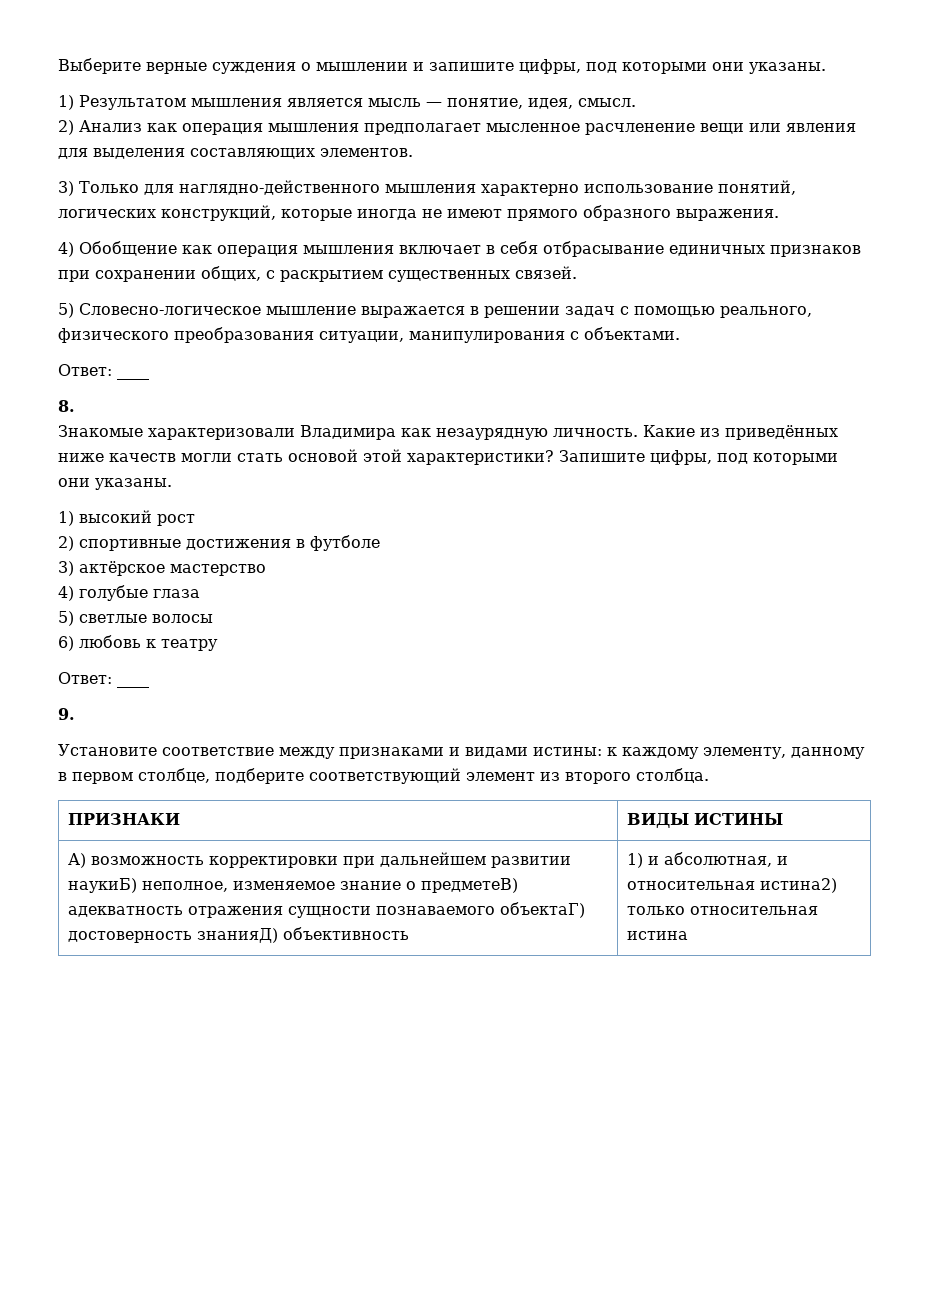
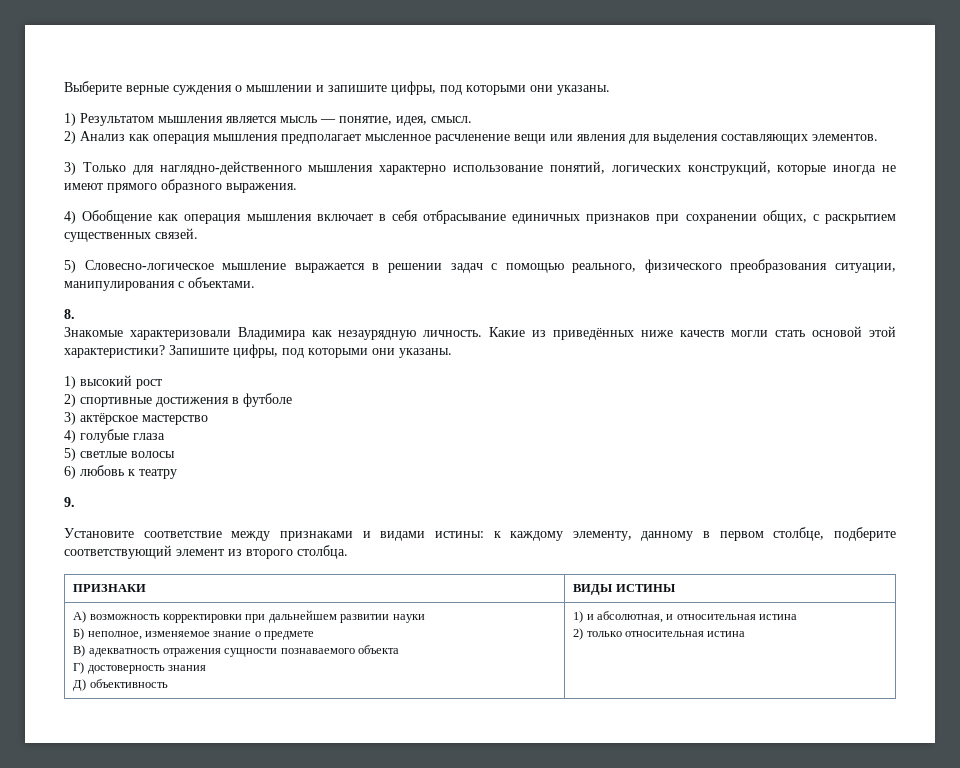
[58,364,112,376] [117,376,149,380] // Ответ: ____ -> (255, 282) none
[58,672,112,684] [117,684,149,688] // Ответ: ____ -> (177, 474) none
[67,878,137,893] наукиБ) -> [392,614,425,623] [73,628,85,640] науки // Б)
[420,878,518,893] предметеВ) -> [264,631,315,640] [73,645,86,657] предмете // В)
[499,902,585,918] [67,928,278,943] объектаГ) достоверность знанияД) -> [358,645,400,654] [73,662,207,674] [73,679,87,691] объекта // Г) достоверность знания // Д)
[759,878,837,893] истина2) -> [759,614,798,620] [573,628,584,640] истина // 2)

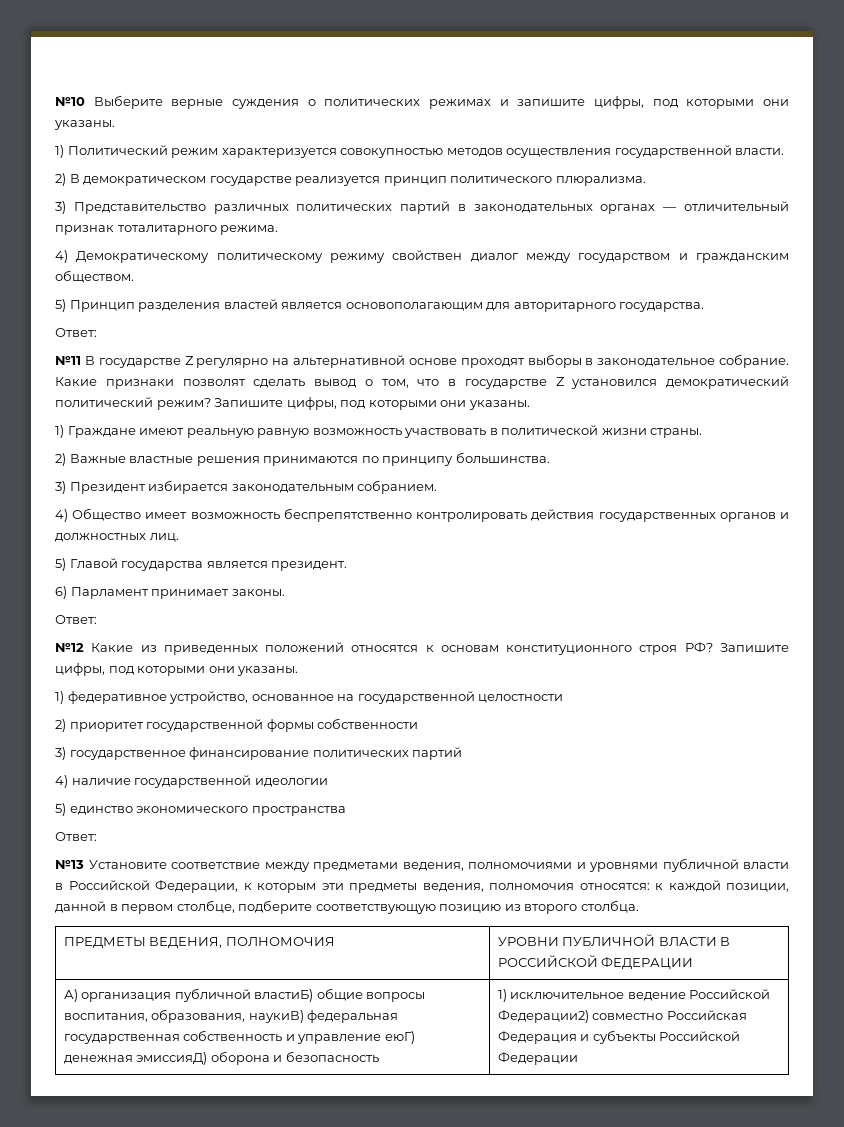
(64, 88) none -> [55,97,85,106] №10
[246,85,312,92] мышлении -> [324,99,491,109] политических режимах
[80,113,472,126] [64,131,878,144] [64,161,897,175] [64,179,297,193] [64,210,896,224] [64,228,198,242] [64,259,896,273] [64,277,255,291] [64,309,75,319] [64,326,896,340] [64,344,452,358] [64,375,162,389] [64,393,292,407] [64,412,208,425] [64,429,165,443] [64,448,175,461] [64,465,177,479] [64,497,75,507] [64,528,694,541] Результатом мышления является мысль — понятие, идея, смысл. // 2) Анализ как операция мышления предполагает мысленное расчленение вещи или явления для выделения составляющих элементов. // 3) Только для наглядно-действенного мышления характерно использование понятий, логических конструкций, которые иногда не имеют прямого образного выражения. // 4) Обобщение как операция мышления включает в себя отбрасывание единичных признаков при сохранении общих, с раскрытием существенных связей. // 5) Словесно-логическое мышление выражается в решении задач с помощью реального, физического преобразования ситуации, манипулирования с объектами. // 8. // Знакомые характеризовали Владимира как незаурядную личность. Какие из приведённых ниже качеств могли стать основой этой характеристики? Запишите цифры, под которыми они указаны. // 1) высокий рост // 2) спортивные достижения в футболе // 3) актёрское мастерство // 4) голубые глаза // 5) светлые волосы // 6) любовь к театру // 9. // Установите соответствие между признаками и видами истины: к каждому элементу, данному -> [67,145,785,158] [55,173,646,186] [55,201,790,214] [55,225,279,235] [55,250,789,263] [55,270,134,283] [55,299,705,312] [55,328,97,337] [55,354,790,368] [55,376,789,389] [55,397,530,410] [55,425,703,438] [55,452,550,466] [55,480,438,494] [55,508,789,522] [55,533,179,542] [55,558,348,571] [55,586,285,599] [55,615,97,624] [55,642,789,655] [55,663,299,676] [55,691,564,704] [55,718,419,732] [55,747,463,760] [55,775,328,788] [55,803,346,816] [55,832,97,841] [55,858,789,872] [55,880,789,893] [55,901,106,913] Политический режим характеризуется совокупностью методов осуществления государственной власти. // 2) В демократическом государстве реализуется принцип политического плюрализма. // 3) Представительство различных политических партий в законодательных органах — отличительный признак тоталитарного режима. // 4) Демократическому политическому режиму свойствен диалог между государством и гражданским обществом. // 5) Принцип разделения властей является основополагающим для авторитарного государства. // Ответ: // №11 В государстве Z регулярно на альтернативной основе проходят выборы в законодательное собрание. Какие признаки позволят сделать вывод о том, что в государстве Z установился демократический политический режим? Запишите цифры, под которыми они указаны. // 1) Граждане имеют реальную равную возможность участвовать в политической жизни страны. // 2) Важные властные решения принимаются по принципу большинства. // 3) Президент избирается законодательным собранием. // 4) Общество имеет возможность беспрепятственно контролировать действия государственных органов и должностных лиц. // 5) Главой государства является президент. // 6) Парламент принимает законы. // Ответ: // №12 Какие из приведенных положений относятся к основам конституционного строя РФ? Запишите цифры, под которыми они указаны. // 1) федеративное устройство, основанное на государственной целостности // 2) приоритет государственной формы собственности // 3) государственное финансирование политических партий // 4) наличие государственной идеологии // 5) единство экономического пространства // Ответ: // №13 Установите соответствие между предметами ведения, полномочиями и уровнями публичной власти в Российской Федерации, к которым эти предметы ведения, полномочия относятся: к каждой позиции, данной
[64,545,224,559] соответствующий элемент -> [315,904,502,914] соответствующую позицию
[73,584,147,592] [573,584,676,595] [73,610,425,623] [73,628,315,640] [73,645,400,657] [73,662,207,674] [73,679,168,691] [573,611,798,623] [573,628,746,640] ПРИЗНАКИ | ВИДЫ ИСТИНЫ // А) возможность корректировки при дальнейшем развитии науки // Б) неполное, изменяемое знание о предмете // В) адекватность отражения сущности познаваемого объекта // Г) достоверность знания // Д) объективность | 1) и абсолютная, и относительная истина // 2) только относительная истина -> [63,937,335,949] [497,934,731,946] [497,955,694,970] [63,988,426,1002] [63,1009,399,1023] [63,1030,415,1044] [63,1051,379,1065] [497,989,771,1002] [497,1010,747,1023] [497,1030,741,1044] [497,1052,578,1065] ПРЕДМЕТЫ ВЕДЕНИЯ, ПОЛНОМОЧИЯ | УРОВНИ ПУБЛИЧНОЙ ВЛАСТИ В РОССИЙСКОЙ ФЕДЕРАЦИИ // А) организация публичной властиБ) общие вопросы воспитания, образования, наукиВ) федеральная государственная собственность и управление еюГ) денежная эмиссияД) оборона и безопасность | 1) исключительное ведение Российской Федерации2) совместно Российская Федерация и субъекты Российской Федерации

